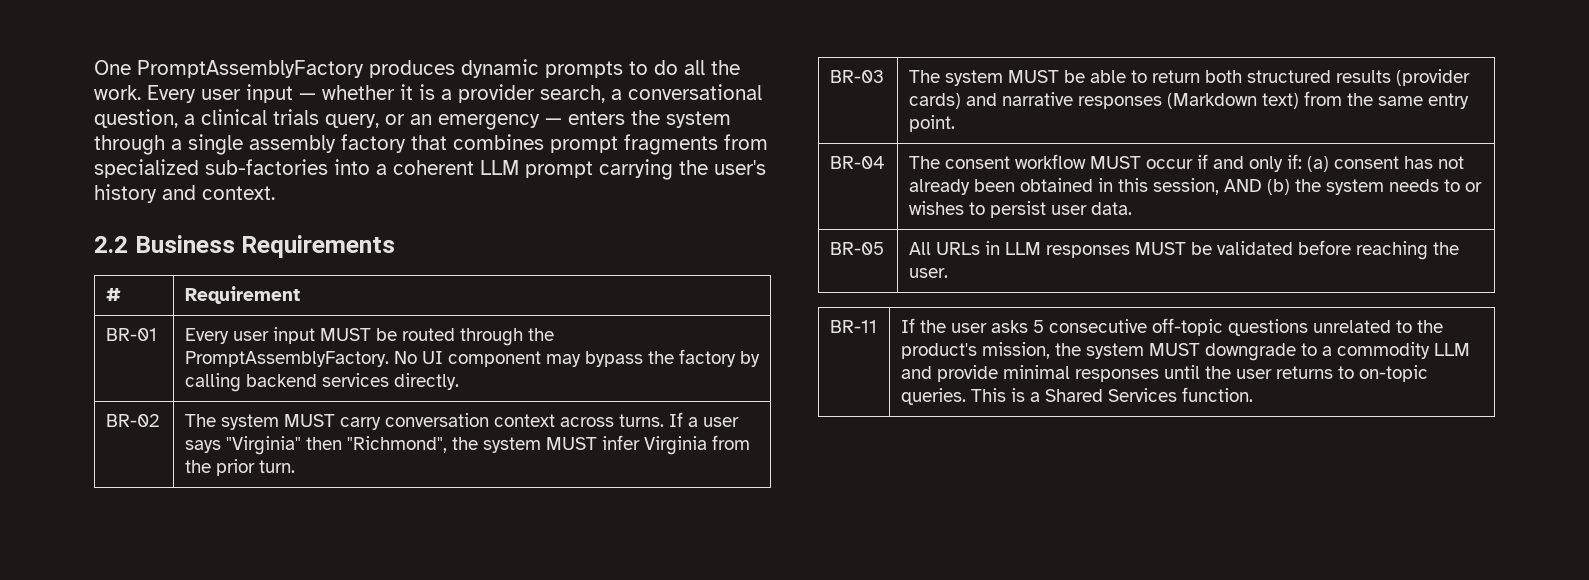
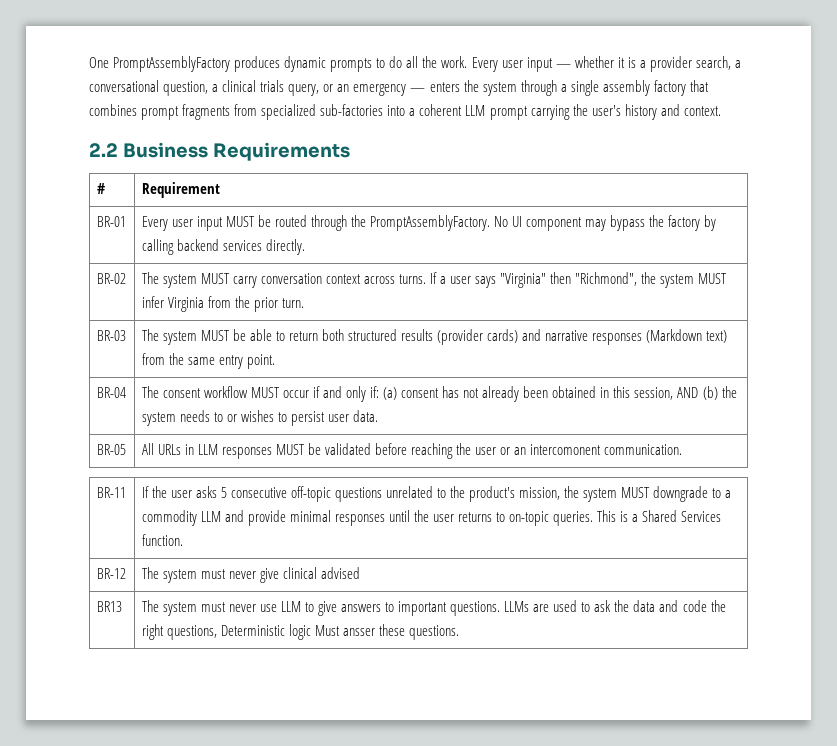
[908,268,948,278] user. -> [475,444,683,455] user or an intercomonent communication.
(1253, 394) none -> [96,568,126,579] [141,567,360,583] [96,601,122,612] [141,600,726,616] [141,624,459,640] // BR-12 | The system must never give clinical advised // BR13 | The system must never use LLM to give answers to important questions. LLMs are used to ask the data and code the right questions, Deterministic logic Must ansser these questions.

